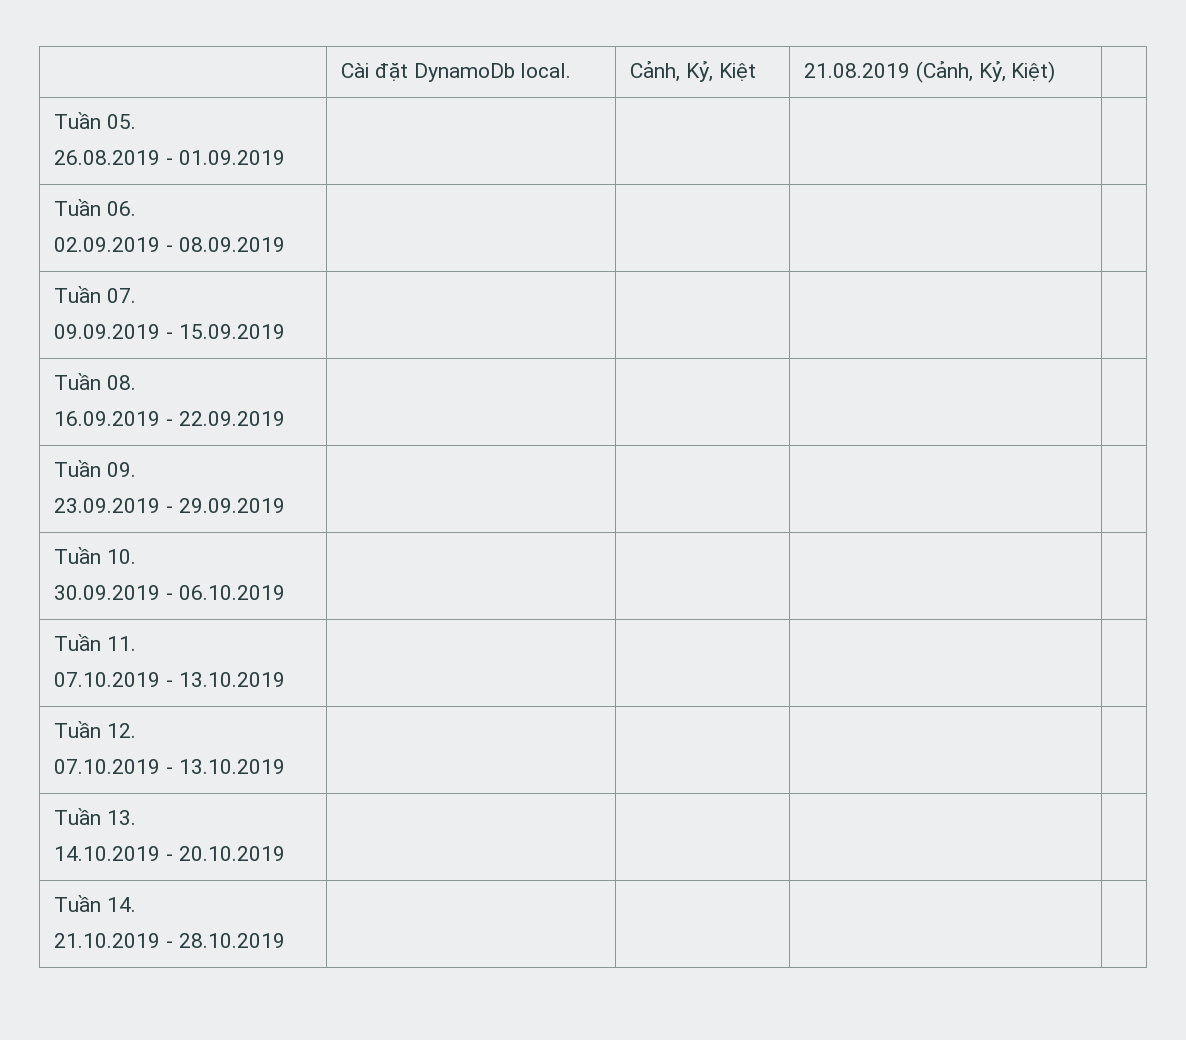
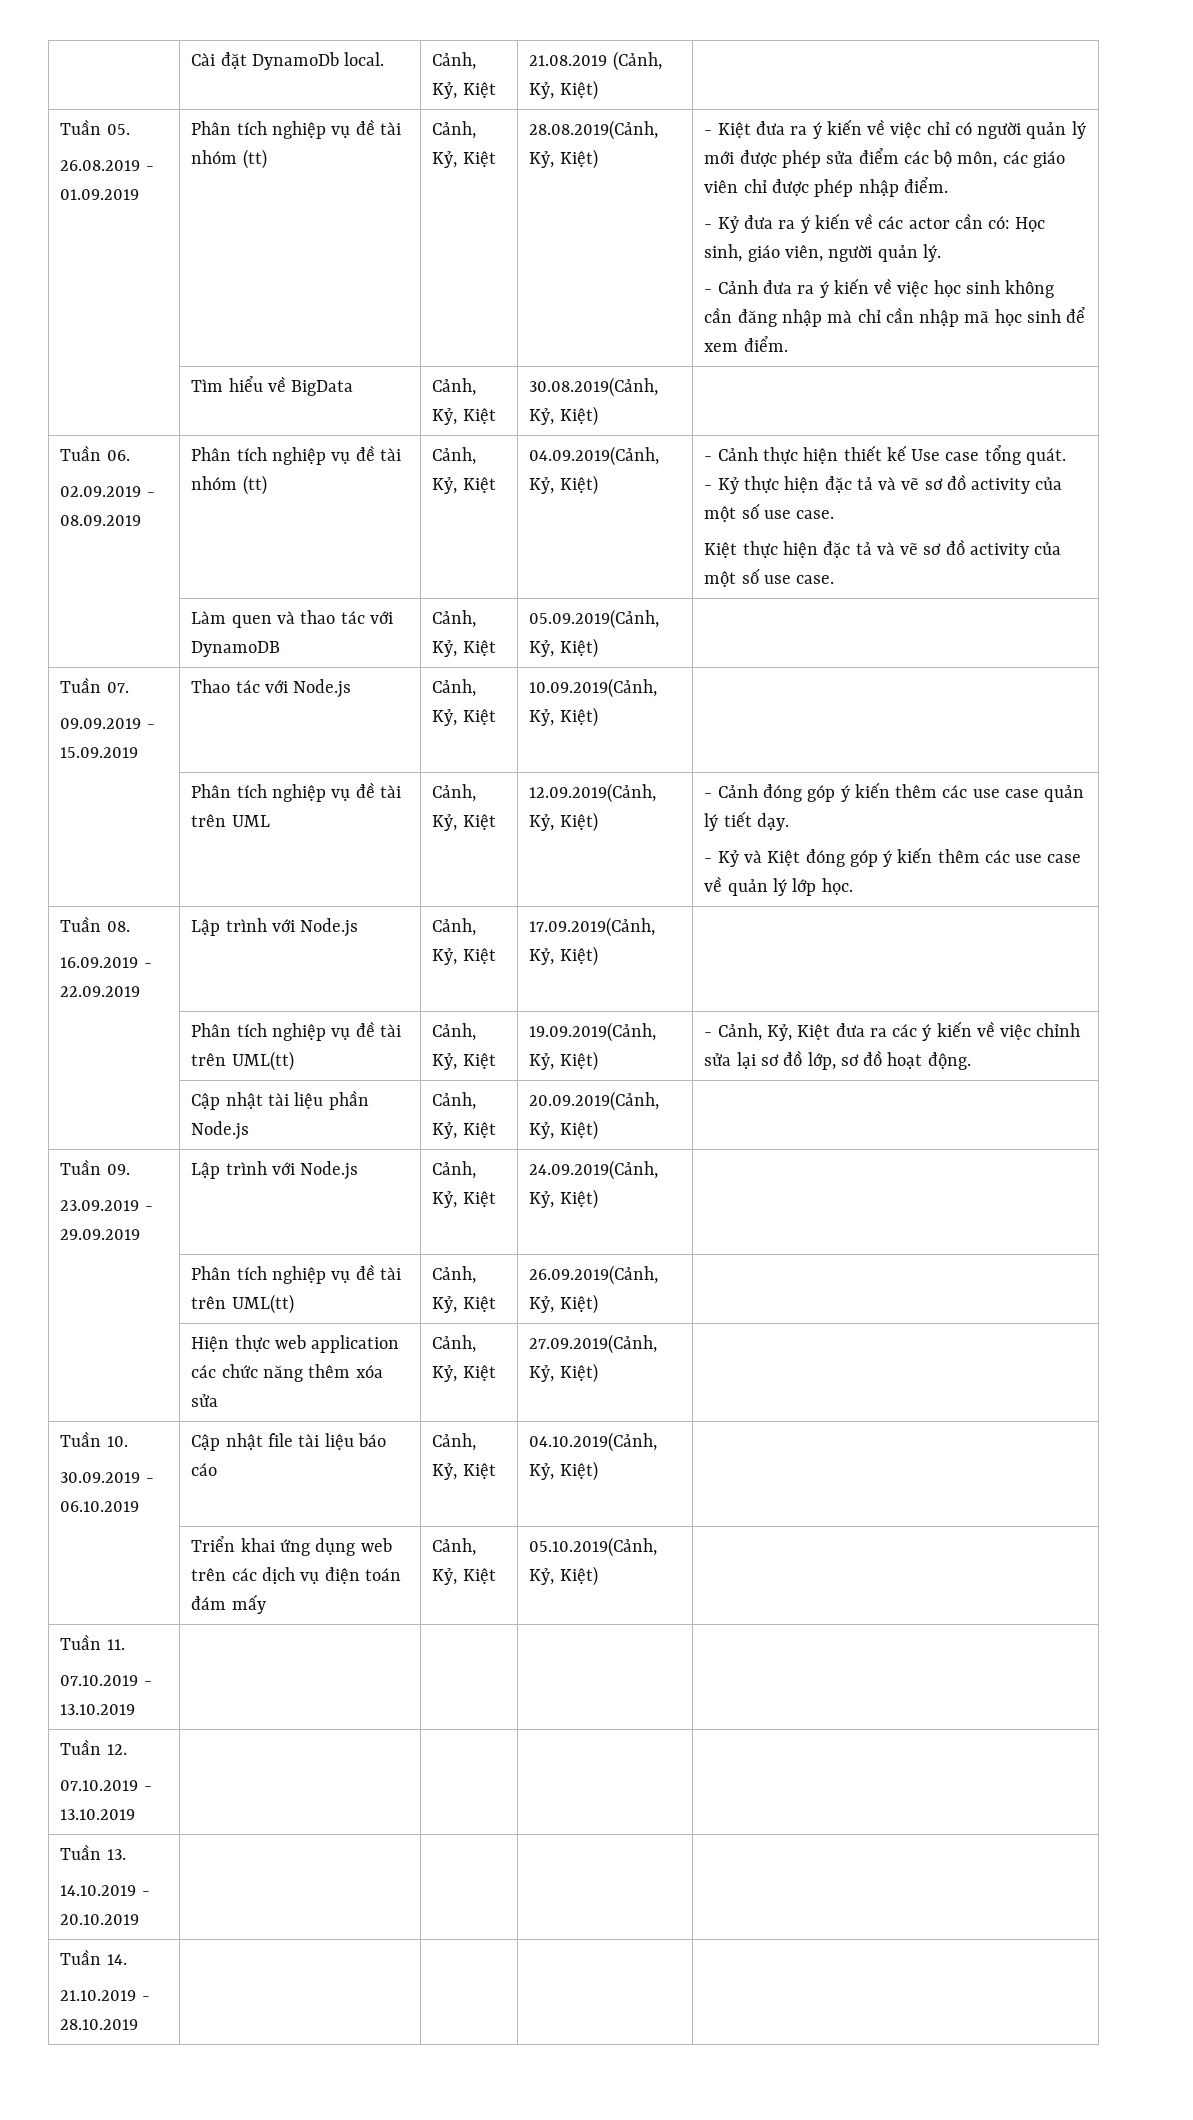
(285, 157) | | -> [191,119,401,139] [191,149,267,169] [432,121,477,139] [432,151,496,168] [529,120,659,140] [529,149,598,169] [704,119,1086,139] [704,148,1065,168] [704,177,948,197] [704,213,1046,233] [704,244,941,262] [704,278,1055,298] [704,307,1086,327] [704,336,788,352] [191,376,354,396] [432,378,477,396] [432,408,496,425] [529,377,659,397] [529,406,598,426] Phân tích nghiệp vụ đề tài nhóm (tt) | Cảnh, Kỷ, Kiệt | 28.08.2019(Cảnh, Kỷ, Kiệt) | - Kiệt đưa ra ý kiến về việc chỉ có người quản lý mới được phép sửa điểm các bộ môn, các giáo viên chỉ được phép nhập điểm. // - Kỷ đưa ra ý kiến về các actor cần có: Học sinh, giáo viên, người quản lý. // - Cảnh đưa ra ý kiến về việc học sinh không cần đăng nhập mà chỉ cần nhập mã học sinh để xem điểm. // | Tìm hiểu về BigData | Cảnh, Kỷ, Kiệt | 30.08.2019(Cảnh, Kỷ, Kiệt)
(285, 244) | | -> [191,445,401,465] [191,475,267,495] [432,447,477,465] [432,477,496,494] [529,446,660,466] [529,475,598,495] [704,445,1066,465] [704,474,1063,494] [704,503,835,522] [704,539,1062,559] [704,568,835,587] [191,610,393,628] [191,641,281,657] [432,610,477,628] [432,640,496,657] [529,609,660,629] [529,638,598,658] Phân tích nghiệp vụ đề tài nhóm (tt) | Cảnh, Kỷ, Kiệt | 04.09.2019(Cảnh, Kỷ, Kiệt) | - Cảnh thực hiện thiết kế Use case tổng quát. // - Kỷ thực hiện đặc tả và vẽ sơ đồ activity của một số use case. // Kiệt thực hiện đặc tả và vẽ sơ đồ activity của một số use case. // | Làm quen và thao tác với DynamoDB | Cảnh, Kỷ, Kiệt | 05.09.2019(Cảnh, Kỷ, Kiệt)
(285, 331) | | | -> [191,679,352,698] [432,679,477,697] [432,709,496,726] [529,678,658,698] [529,707,598,727] [191,782,401,802] [191,814,270,827] [432,784,477,802] [432,814,496,831] [529,783,657,803] [529,812,598,832] [704,782,1085,802] [704,811,790,831] [704,847,1082,867] [704,876,853,896] Thao tác với Node.js | Cảnh, Kỷ, Kiệt | 10.09.2019(Cảnh, Kỷ, Kiệt) | // | Phân tích nghiệp vụ đề tài trên UML | Cảnh, Kỷ, Kiệt | 12.09.2019(Cảnh, Kỷ, Kiệt) | - Cảnh đóng góp ý kiến thêm các use case quản lý tiết dạy. // - Kỷ và Kiệt đóng góp ý kiến thêm các use case về quản lý lớp học.
(285, 418) | | -> [191,918,359,937] [432,918,477,936] [432,948,496,965] [529,917,656,937] [529,946,598,966] [191,1021,401,1041] [191,1051,294,1071] [432,1023,477,1041] [432,1053,496,1070] [529,1022,657,1042] [529,1051,598,1071] [704,1021,1081,1041] [704,1050,971,1070] [191,1090,369,1110] [191,1121,250,1140] [432,1092,477,1110] [432,1122,496,1139] [529,1091,660,1111] [529,1120,598,1140] Lập trình với Node.js | Cảnh, Kỷ, Kiệt | 17.09.2019(Cảnh, Kỷ, Kiệt) | // | Phân tích nghiệp vụ đề tài trên UML(tt) | Cảnh, Kỷ, Kiệt | 19.09.2019(Cảnh, Kỷ, Kiệt) | - Cảnh, Kỷ, Kiệt đưa ra các ý kiến về việc chỉnh sửa lại sơ đồ lớp, sơ đồ hoạt động. // | Cập nhật tài liệu phần Node.js | Cảnh, Kỷ, Kiệt | 20.09.2019(Cảnh, Kỷ, Kiệt)
(285, 505) | | -> [191,1161,359,1180] [432,1161,477,1179] [432,1191,496,1208] [529,1160,659,1180] [529,1189,598,1209] [191,1264,401,1284] [191,1294,294,1314] [432,1266,477,1284] [432,1296,496,1313] [529,1265,659,1285] [529,1294,598,1314] [191,1335,400,1353] [191,1364,383,1382] [191,1394,219,1407] [432,1335,477,1353] [432,1365,496,1382] [529,1334,658,1354] [529,1363,598,1383] Lập trình với Node.js | Cảnh, Kỷ, Kiệt | 24.09.2019(Cảnh, Kỷ, Kiệt) | // | Phân tích nghiệp vụ đề tài trên UML(tt) | Cảnh, Kỷ, Kiệt | 26.09.2019(Cảnh, Kỷ, Kiệt) | // | Hiện thực web application các chức năng thêm xóa sửa | Cảnh, Kỷ, Kiệt | 27.09.2019(Cảnh, Kỷ, Kiệt)
(285, 592) | | -> [191,1433,386,1451] [191,1463,218,1476] [432,1433,477,1451] [432,1463,496,1480] [529,1432,658,1452] [529,1461,598,1481] [191,1536,392,1556] [191,1567,401,1584] [191,1594,266,1614] [432,1538,477,1556] [432,1568,496,1585] [529,1537,658,1557] [529,1566,598,1586] Cập nhật file tài liệu báo cáo | Cảnh, Kỷ, Kiệt | 04.10.2019(Cảnh, Kỷ, Kiệt) | // | Triển khai ứng dụng web trên các dịch vụ điện toán đám mấy | Cảnh, Kỷ, Kiệt | 05.10.2019(Cảnh, Kỷ, Kiệt)

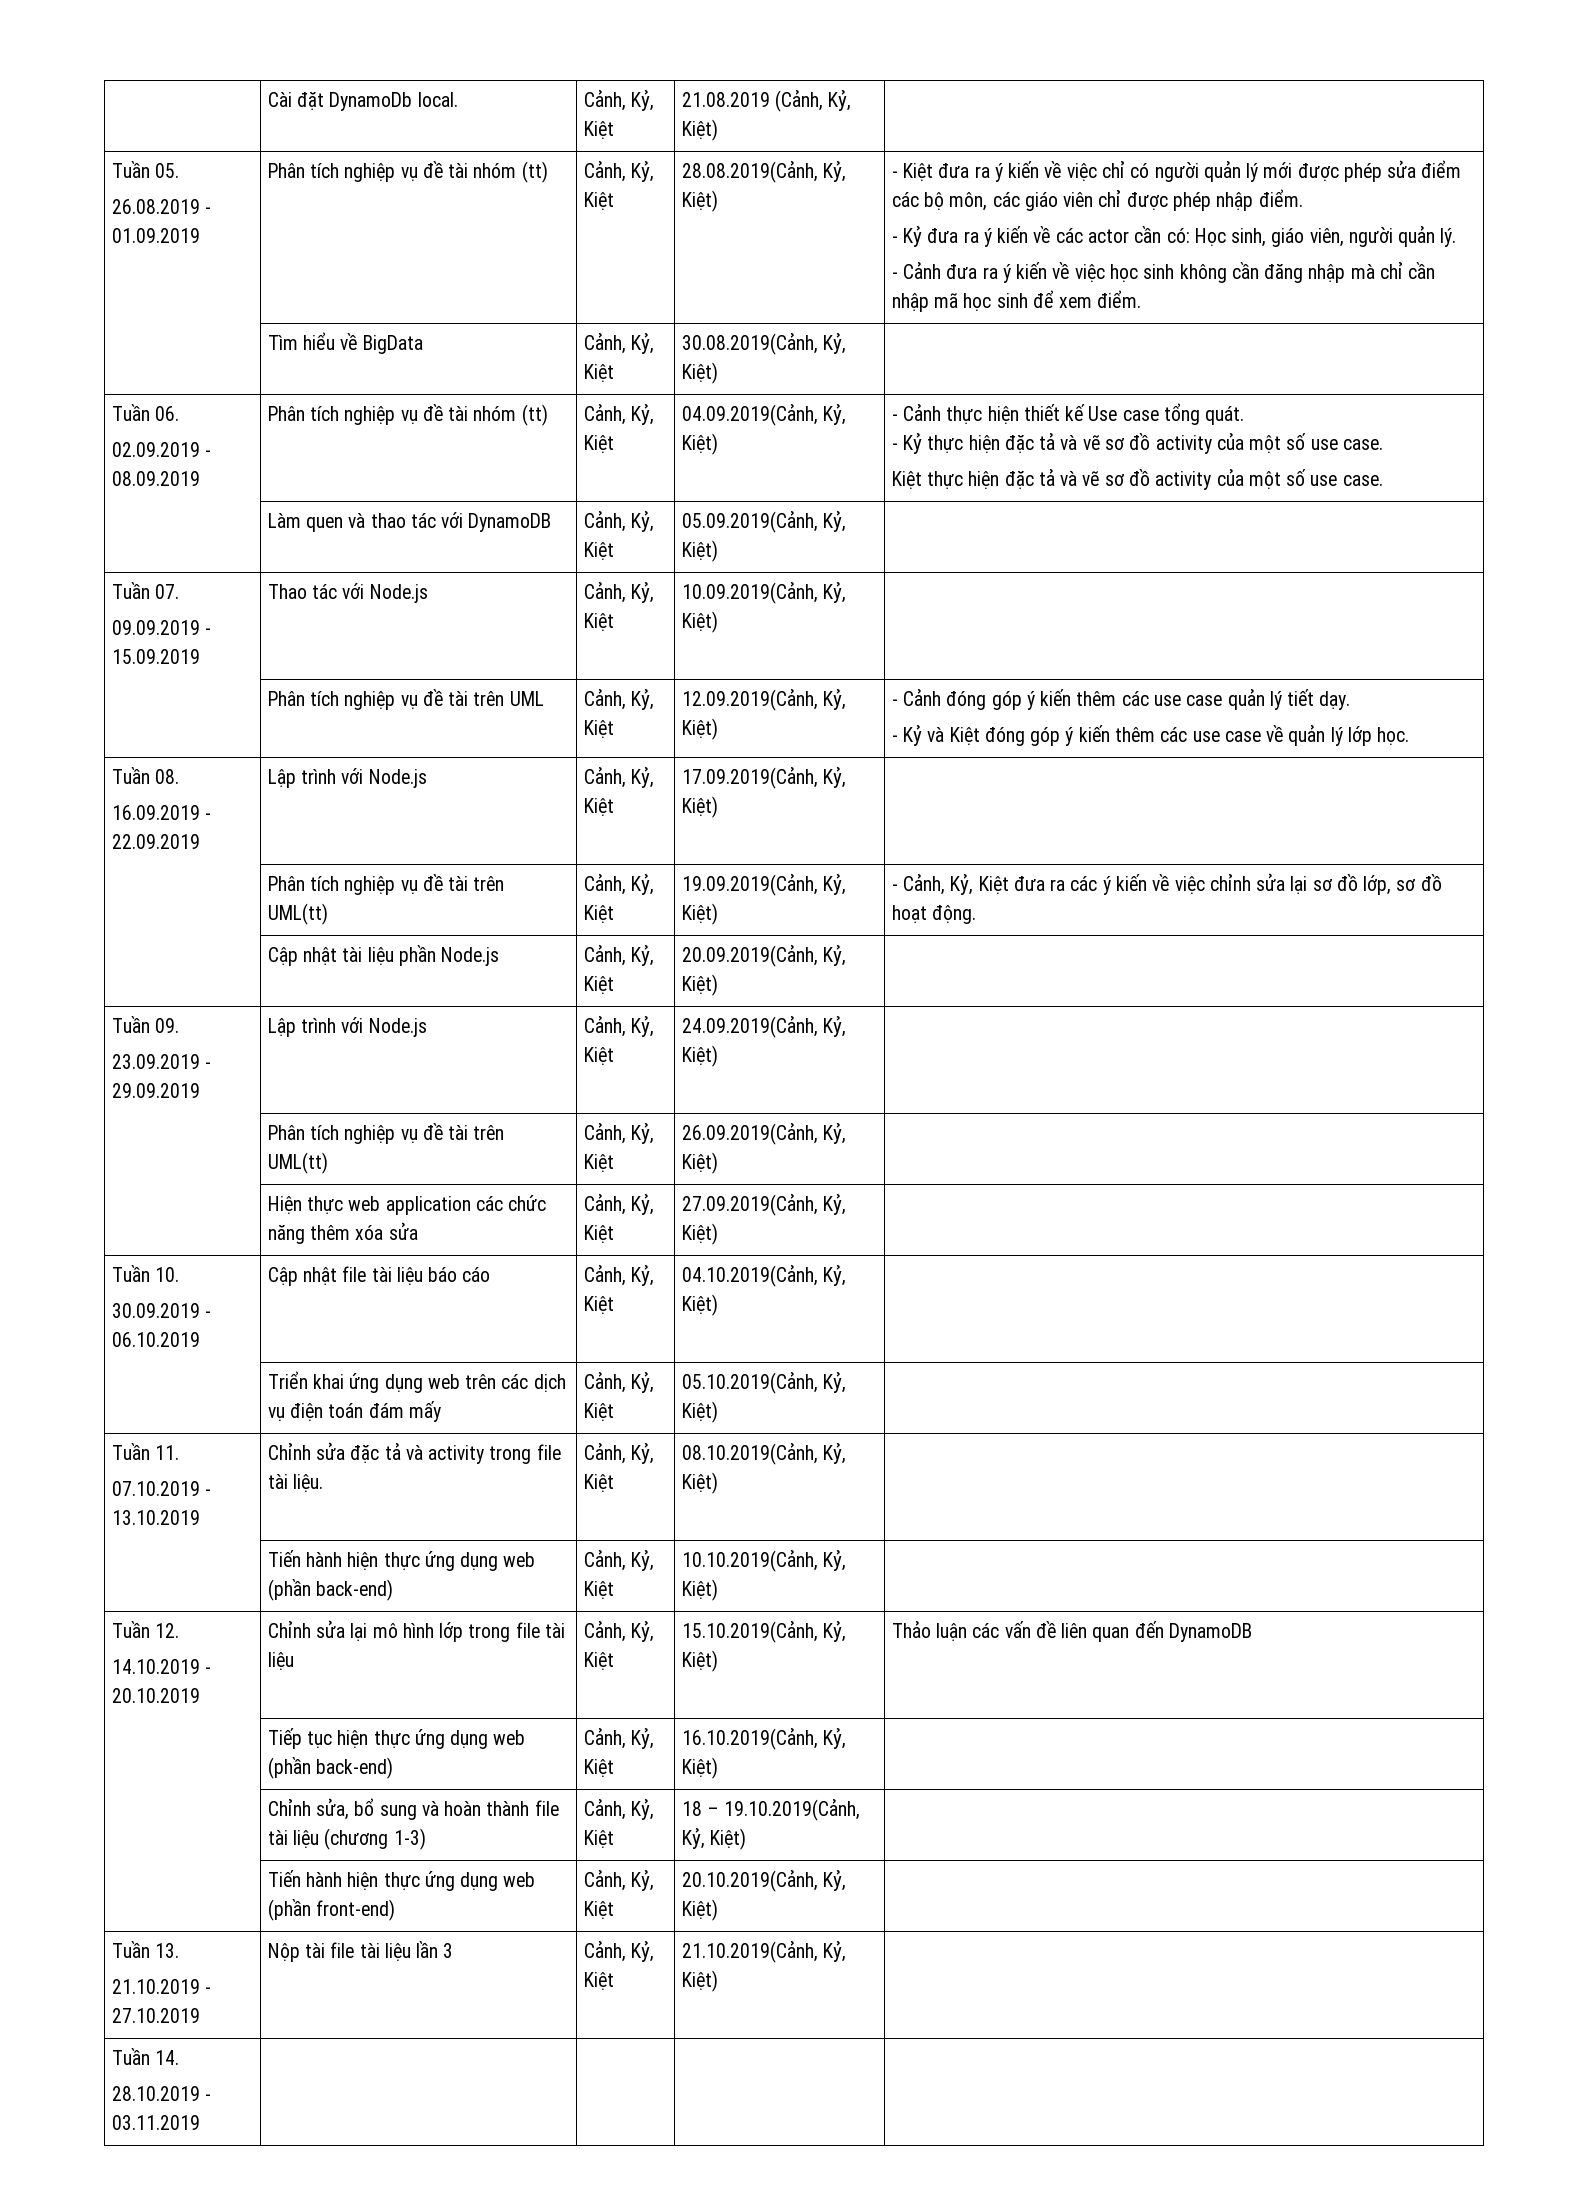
[60,1739,127,1755] [60,1780,152,1791] [60,1809,136,1820] [60,1844,126,1860] [60,1885,150,1896] [60,1914,140,1925] | | | // Tuần 12. // 07.10.2019 - 13.10.2019 | | | | // Tuần 13. // 14.10.2019 - 20.10.2019 | | | -> [267,1442,561,1464] [267,1474,324,1492] [583,1443,655,1464] [583,1474,614,1492] [681,1443,847,1465] [681,1472,718,1494] [267,1550,536,1571] [267,1579,394,1601] [583,1550,655,1571] [583,1581,614,1599] [681,1550,847,1572] [681,1579,718,1601] [111,1621,180,1638] [111,1659,212,1674] [111,1688,200,1703] [267,1620,565,1642] [267,1652,294,1670] [583,1621,655,1642] [583,1652,614,1670] [681,1621,847,1643] [681,1650,718,1672] [891,1621,1252,1642] [267,1728,526,1749] [267,1757,394,1779] [583,1728,655,1749] [583,1759,614,1777] [681,1728,847,1750] [681,1757,718,1779] [267,1798,559,1820] [267,1828,426,1850] [583,1799,655,1820] [583,1830,614,1848] [681,1799,861,1821] [681,1828,747,1850] [267,1870,536,1891] [267,1899,396,1921] [583,1870,655,1891] [583,1901,614,1919] [681,1870,847,1892] [681,1899,718,1921] [111,1941,180,1958] [111,1979,212,1994] [111,2008,200,2023] [267,1941,454,1962] [583,1941,655,1962] [583,1972,614,1990] [681,1941,847,1963] [681,1970,718,1992] Chỉnh sửa đặc tả và activity trong file tài liệu. | Cảnh, Kỷ, Kiệt | 08.10.2019(Cảnh, Kỷ, Kiệt) | // | Tiến hành hiện thực ứng dụng web (phần back-end) | Cảnh, Kỷ, Kiệt | 10.10.2019(Cảnh, Kỷ, Kiệt) | // Tuần 12. // 14.10.2019 - 20.10.2019 | Chỉnh sửa lại mô hình lớp trong file tài liệu | Cảnh, Kỷ, Kiệt | 15.10.2019(Cảnh, Kỷ, Kiệt) | Thảo luận các vấn đề liên quan đến DynamoDB // | Tiếp tục hiện thực ứng dụng web (phần back-end) | Cảnh, Kỷ, Kiệt | 16.10.2019(Cảnh, Kỷ, Kiệt) | // | Chỉnh sửa, bổ sung và hoàn thành file tài liệu (chương 1-3) | Cảnh, Kỷ, Kiệt | 18 – 19.10.2019(Cảnh, Kỷ, Kiệt) | // | Tiến hành hiện thực ứng dụng web (phần front-end) | Cảnh, Kỷ, Kiệt | 20.10.2019(Cảnh, Kỷ, Kiệt) | // Tuần 13. // 21.10.2019 - 27.10.2019 | Nộp tài file tài liệu lần 3 | Cảnh, Kỷ, Kiệt | 21.10.2019(Cảnh, Kỷ, Kiệt)
[60,1990,150,2001] [60,2019,139,2030] 21.10.2019 - 28.10.2019 -> [111,2086,212,2101] [111,2115,200,2130] 28.10.2019 - 03.11.2019

